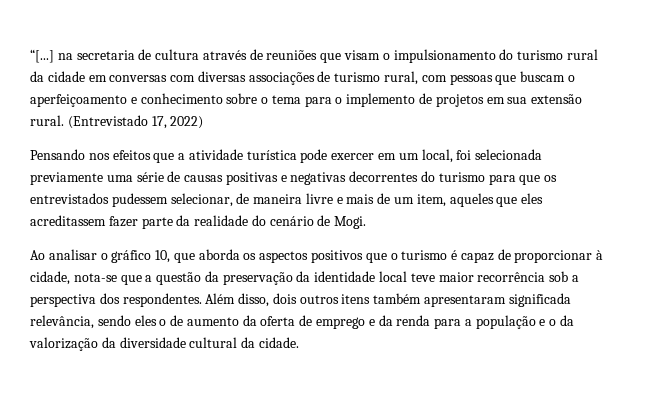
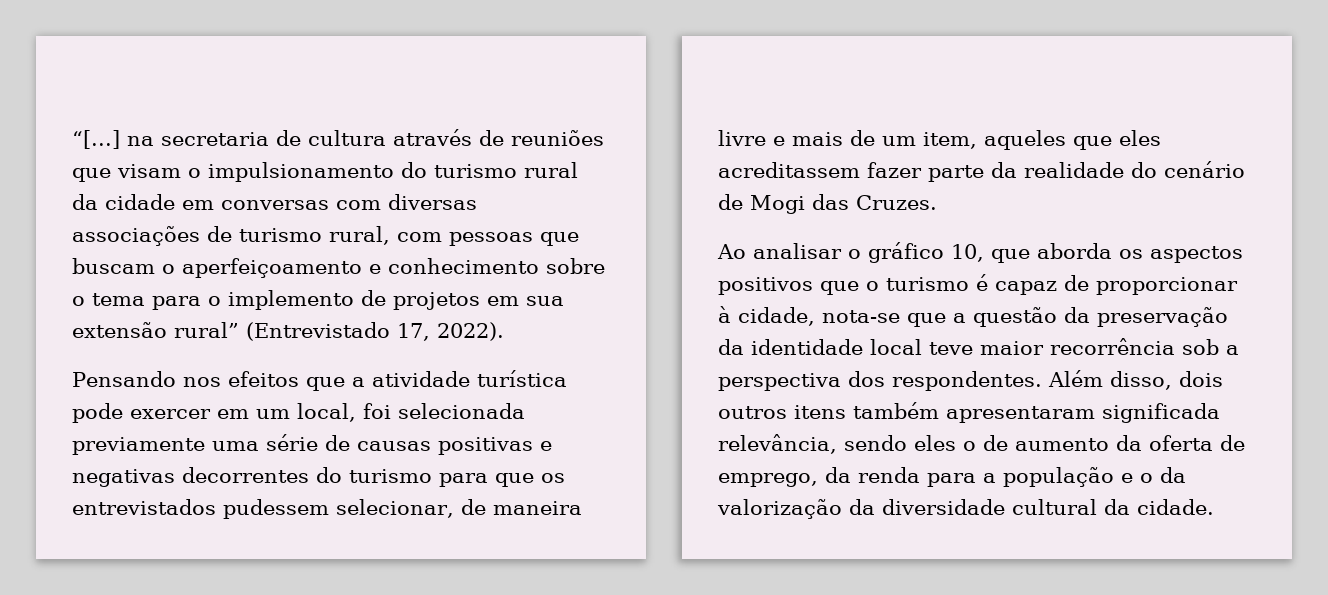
[30,115,64,126] rural. -> [174,322,239,338] rural”
[170,116,204,129] 2022) -> [437,322,504,341] 2022).
[334,216,367,229] Mogi. -> [750,194,937,214] Mogi das Cruzes.
[316,317,375,329] emprego e -> [718,473,818,487] emprego,

